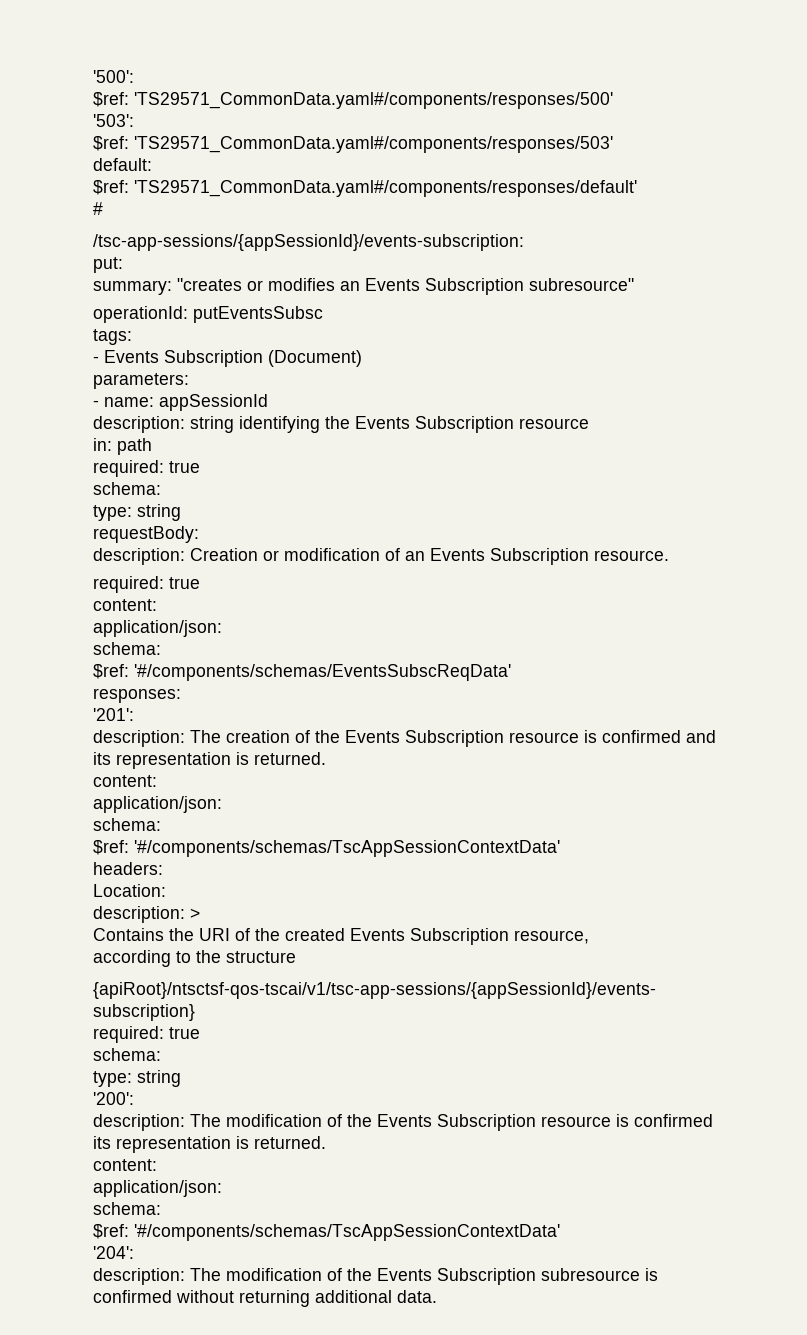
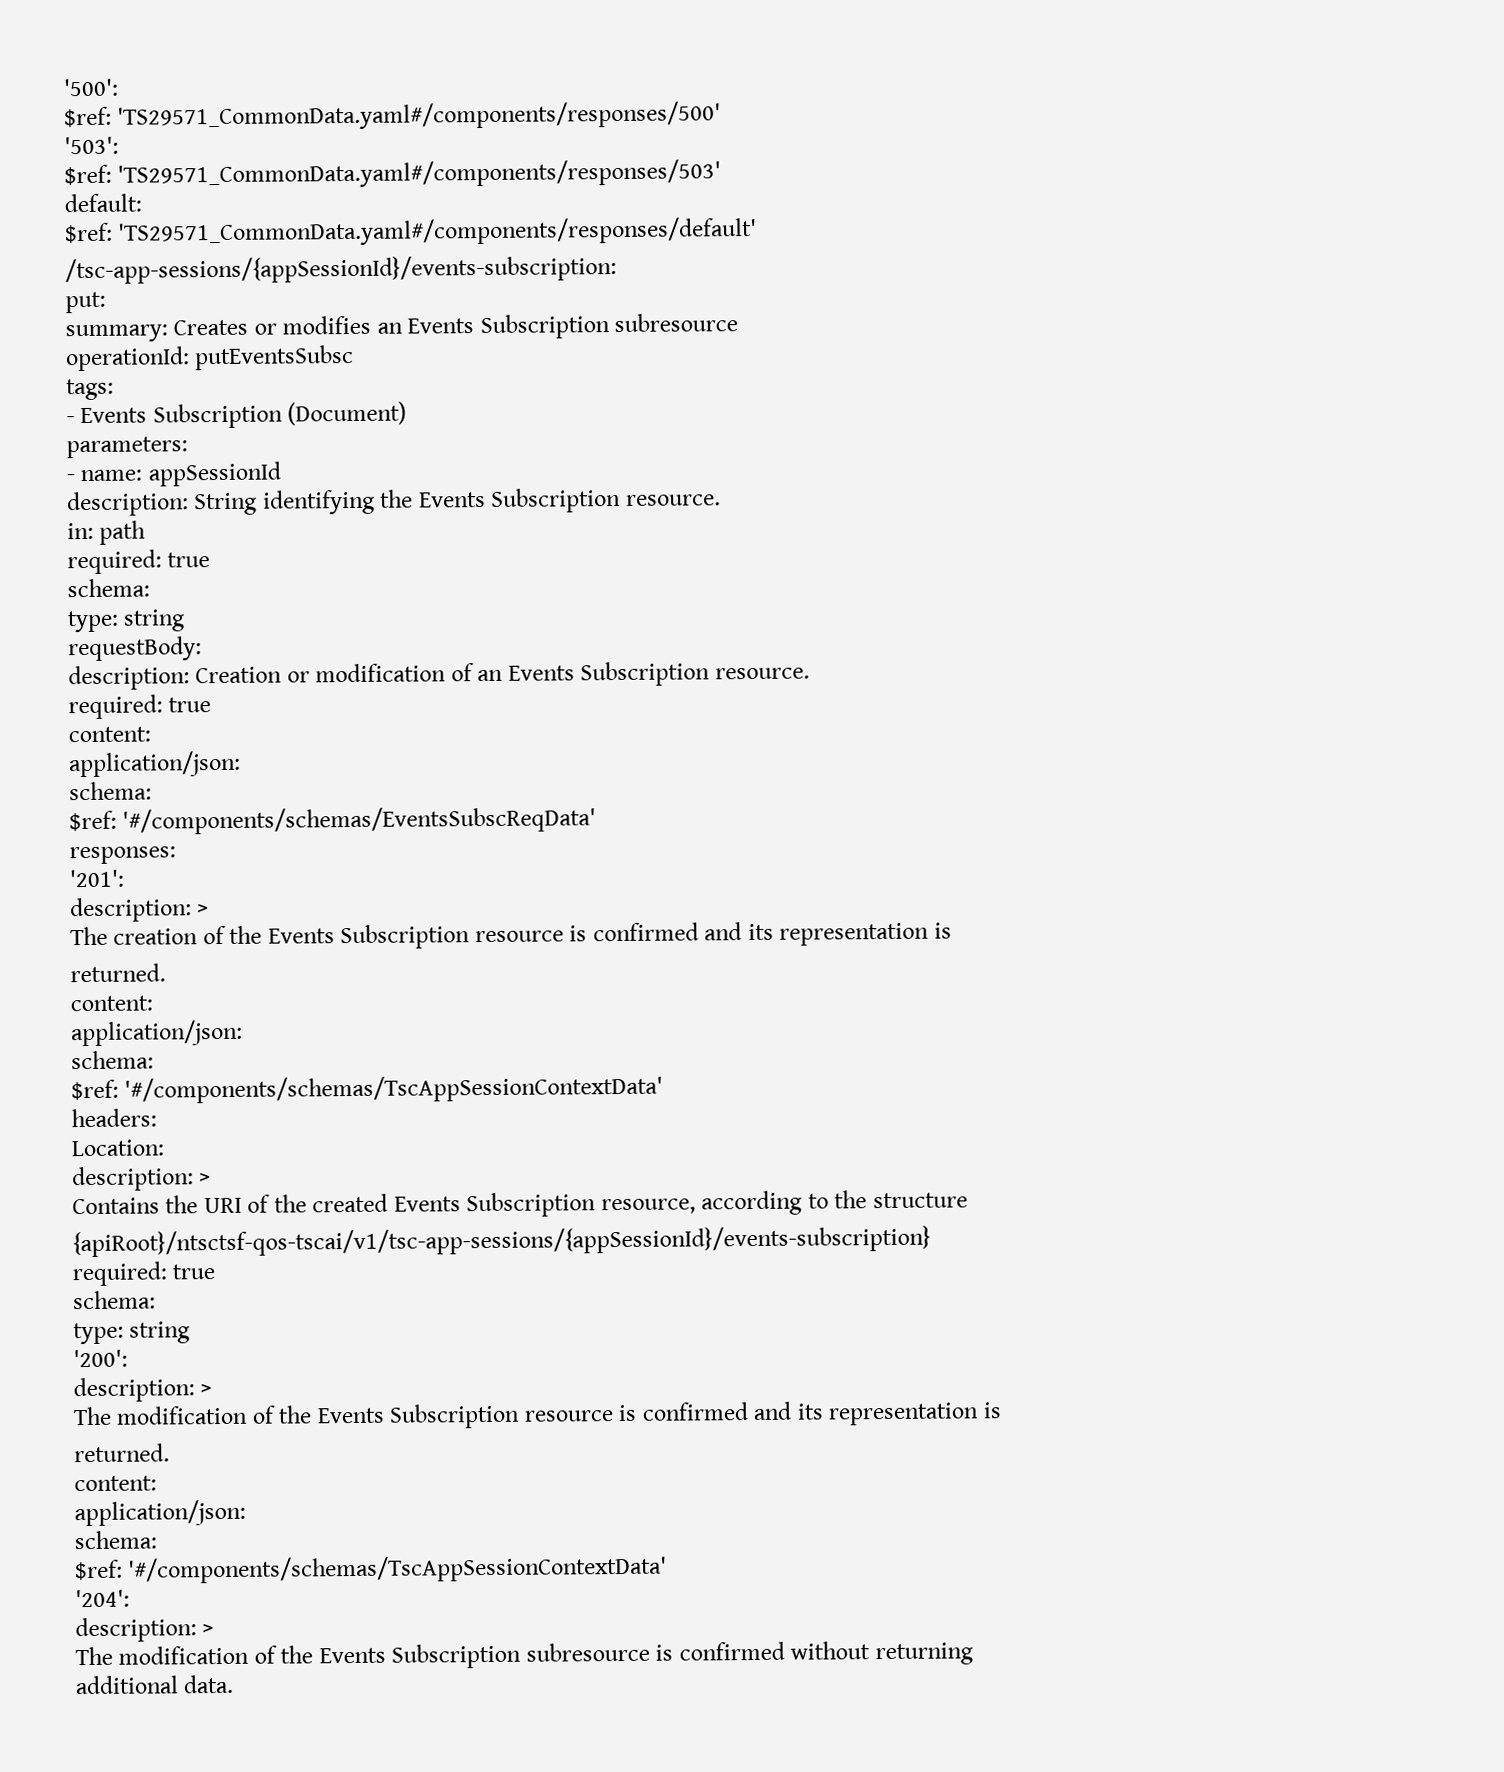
[93,202,103,215] // # -> (758, 231) none
[177,278,242,291] "creates -> [173,319,249,336] Creates
[529,278,634,291] subresource" -> [614,313,739,333] subresource
[190,416,234,433] string -> [194,492,258,516] String
[519,418,589,429] resource -> [625,494,721,506] resource.
(185, 738) none -> [197,904,210,916] > //
(249, 758) none -> (952, 930) //
(589, 937) // -> (696, 1206) none
(185, 1122) none -> [200,1384,213,1396] > //
[93,1136,249,1153] its representation is -> [753,1401,1002,1426] and its representation is //
(185, 1276) none -> [202,1624,215,1636] > //
(310, 1298) none -> (973, 1654) //

